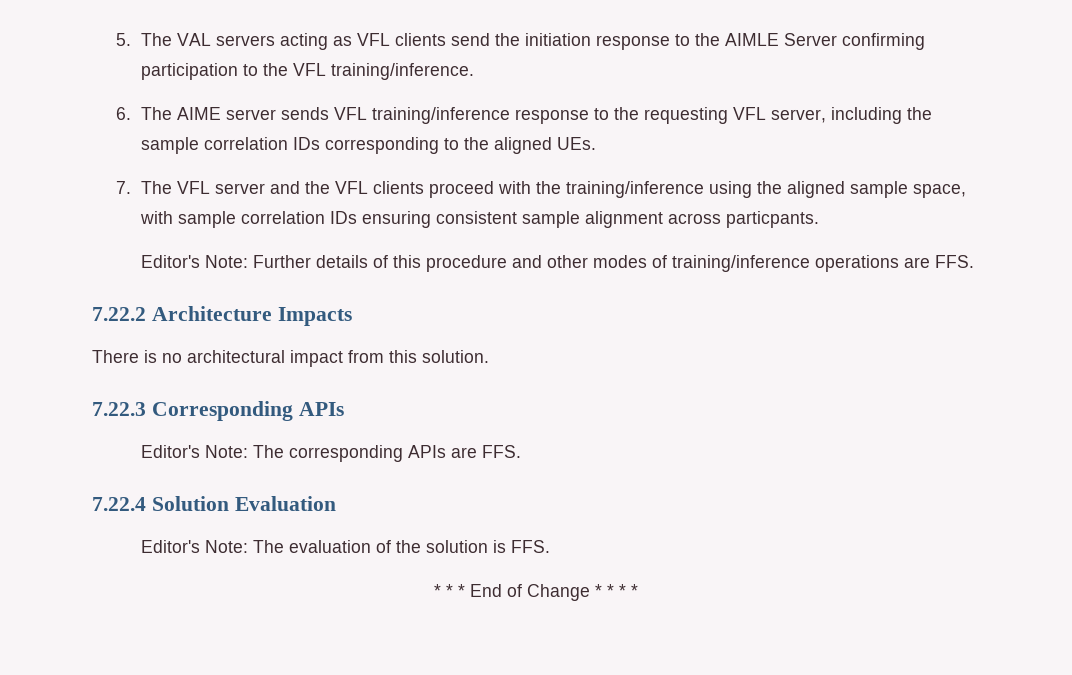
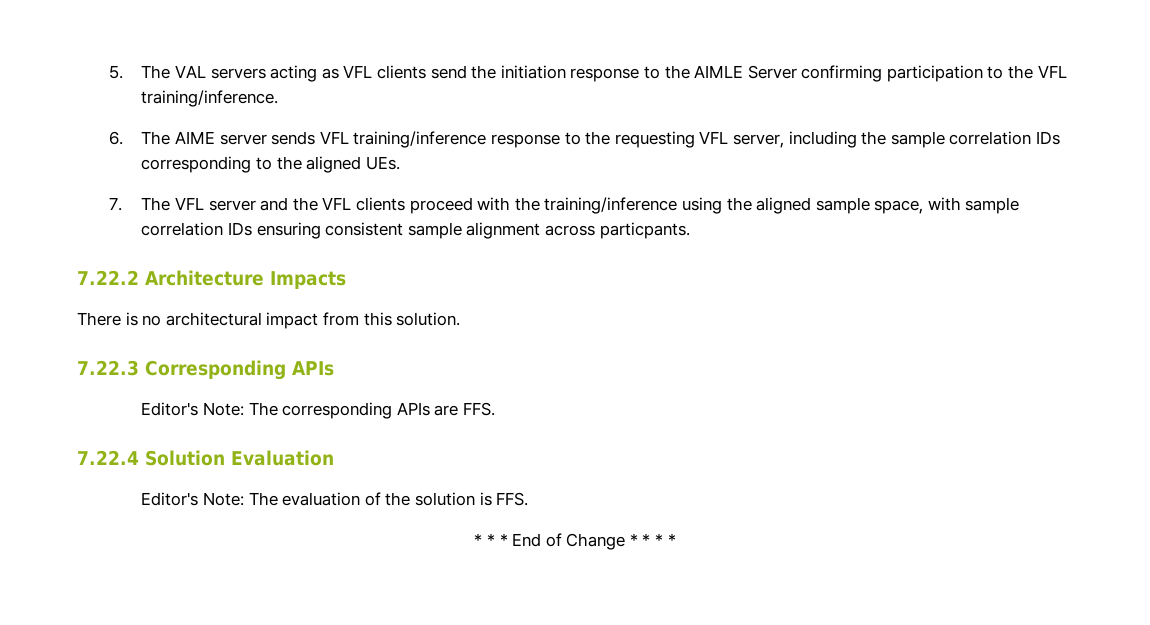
[140,255,974,272] // Editor's Note: Further details of this procedure and other modes of training/inference operations are FFS. -> (690, 230) none

